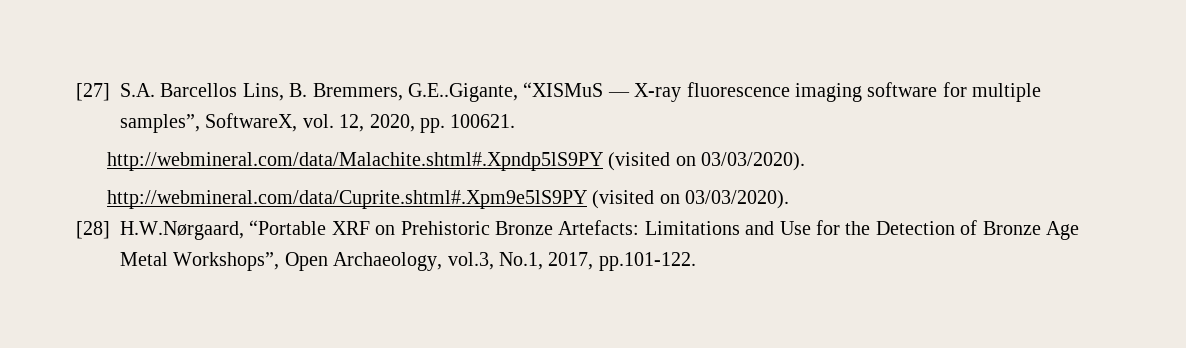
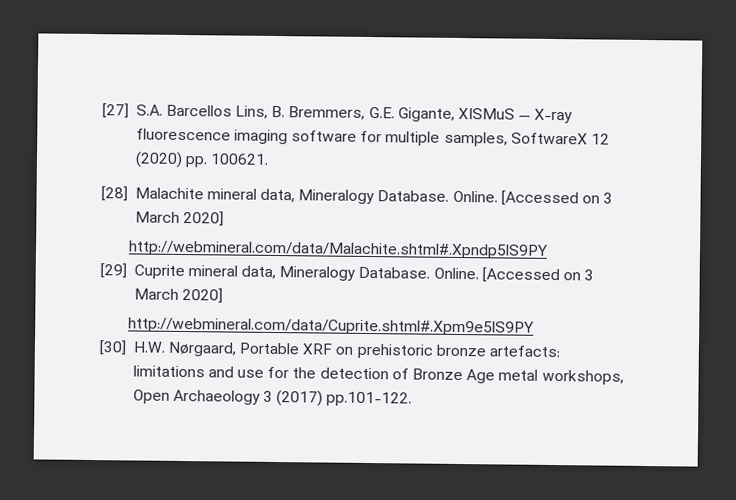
[408,82,604,102] G.E..Gigante, “XISMuS -> [368,106,516,122] G.E. Gigante, XISMuS
[120,113,516,133] [106,152,805,171] [106,190,789,209] [76,220,811,240] samples”, SoftwareX, vol. 12, 2020, pp. 100621. // http://webmineral.com/data/Malachite.shtml#.Xpndp5lS9PY (visited on 03/03/2020). // http://webmineral.com/data/Cuprite.shtml#.Xpm9e5lS9PY (visited on 03/03/2020). // [28] H.W.Nørgaard, “Portable XRF on Prehistoric Bronze Artefacts: Limitations and Use -> [443,131,611,147] [134,151,270,168] [101,186,614,207] [134,210,224,227] [127,240,548,259] [100,263,595,284] [133,287,223,304] [127,317,534,336] [99,340,561,359] [132,365,265,378] samples, SoftwareX 12 (2020) pp. 100621. // [28] Malachite mineral data, Mineralogy Database. Online. [Accessed on 3 March 2020] // http://webmineral.com/data/Malachite.shtml#.Xpndp5lS9PY // [29] Cuprite mineral data, Mineralogy Database. Online. [Accessed on 3 March 2020] // http://webmineral.com/data/Cuprite.shtml#.Xpm9e5lS9PY // [30] H.W. Nørgaard, Portable XRF on prehistoric bronze artefacts: limitations and use
[875,221,955,235] Detection -> [319,367,389,380] detection
[120,252,594,271] Metal Workshops”, Open Archaeology, vol.3, No.1, 2017, -> [498,369,624,385] [132,389,324,407] metal workshops, Open Archaeology 3 (2017)

